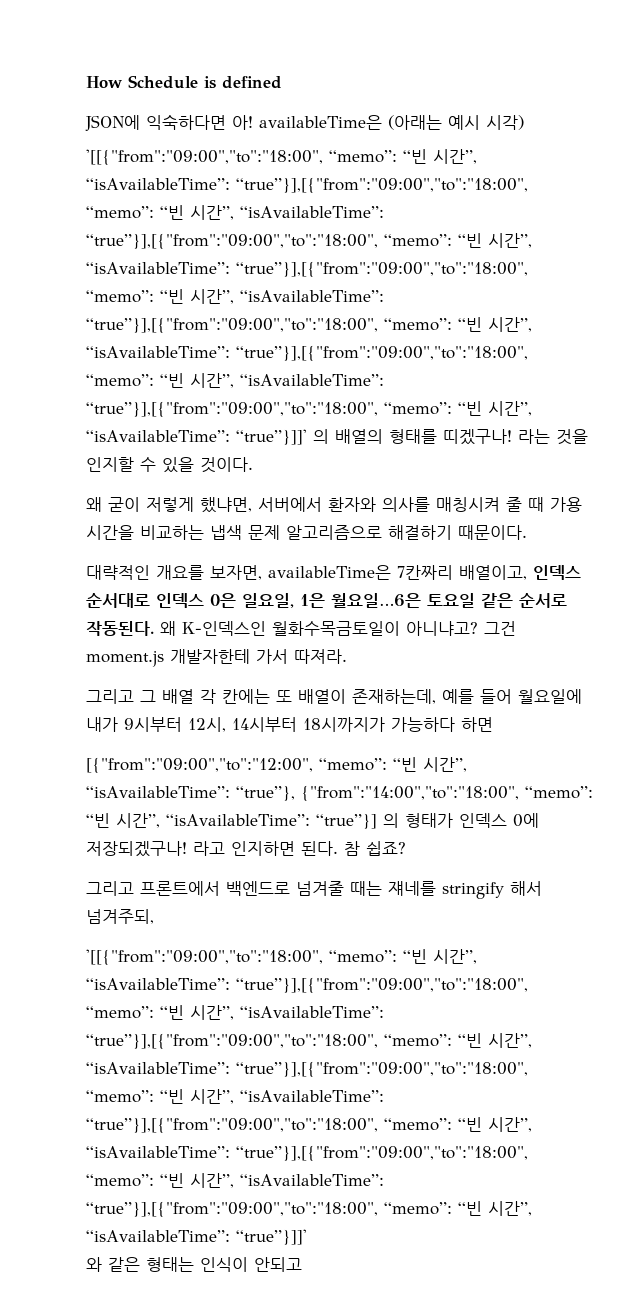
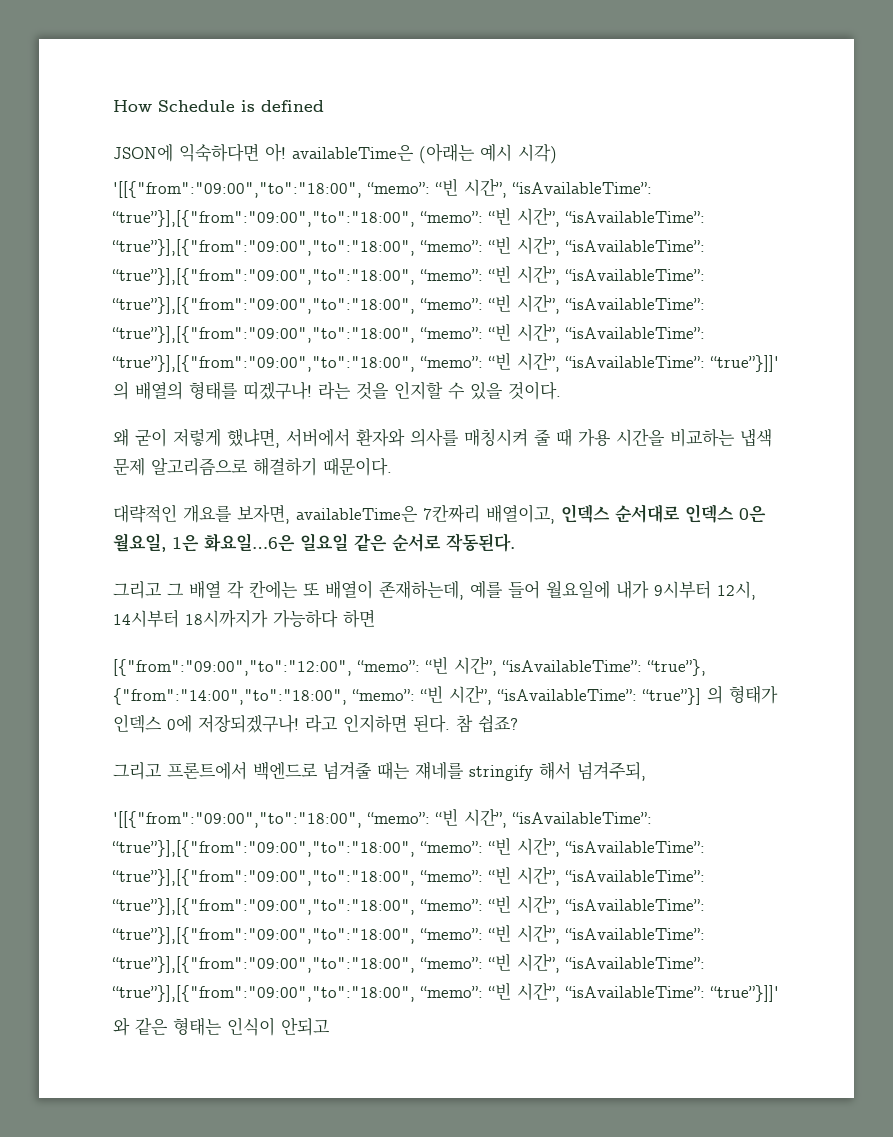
[242,593,475,608] 일요일, 1은 월요일…6은 토요일 -> [113,533,348,552] 월요일, 1은 화요일…6은 일요일
[160,621,516,636] [86,649,347,667] 왜 K-인덱스인 월화수목금토일이 아니냐고? 그건 moment.js 개발자한테 가서 따져라. -> (515, 542) none

